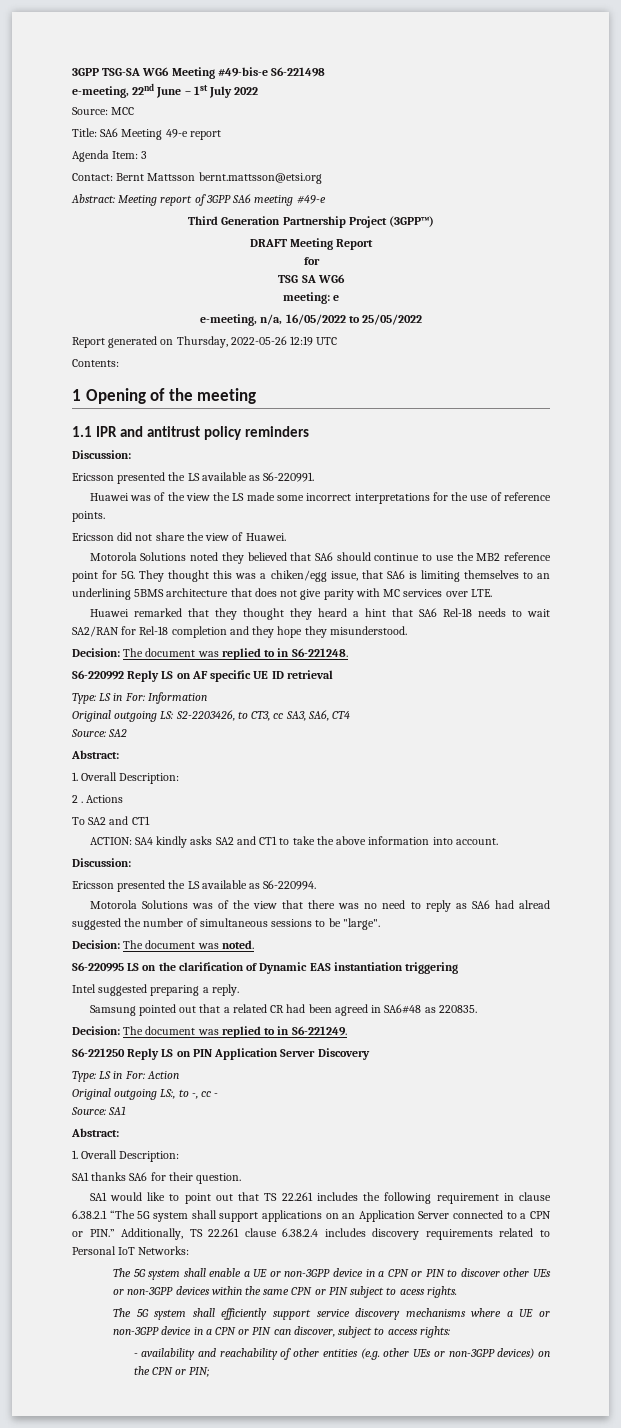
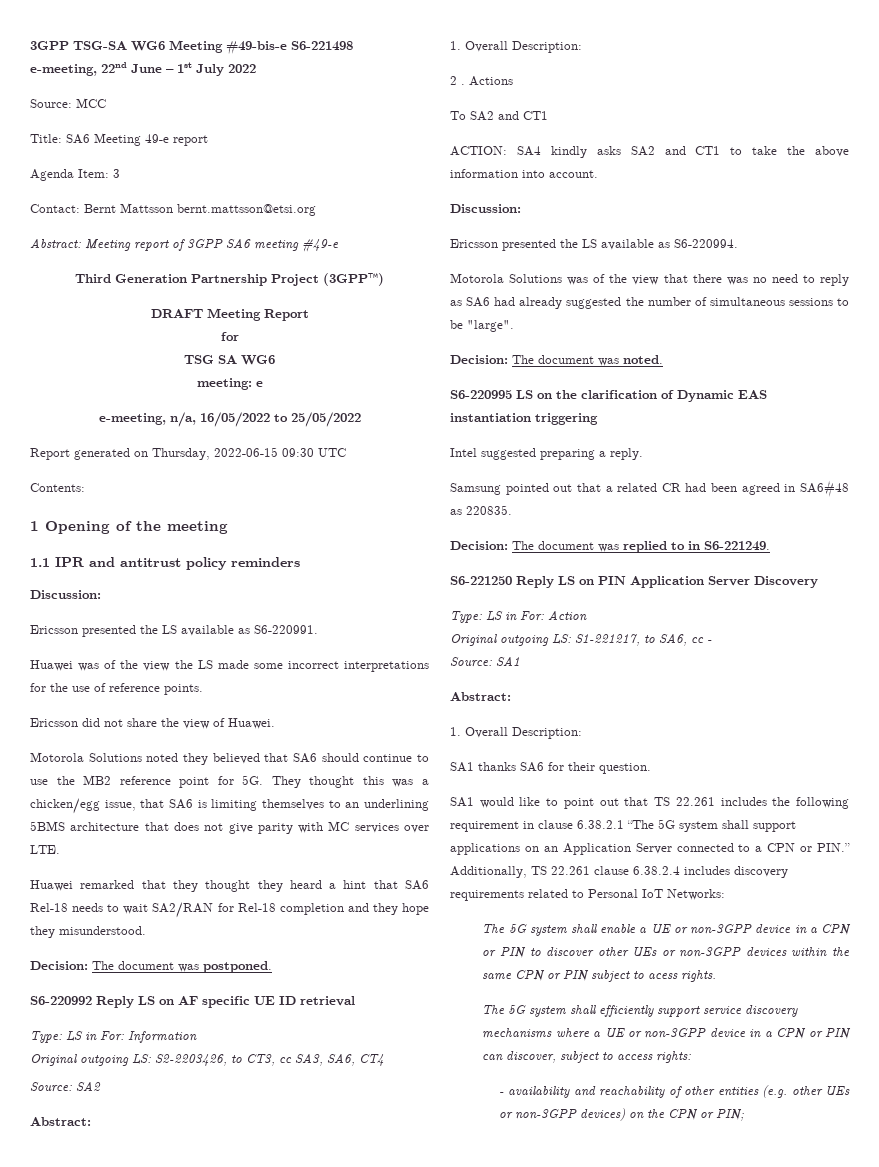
[230,336,314,346] 2022-05-26 12:19 -> [214,447,314,457] 2022-06-15 09:30
[270,570,327,582] chiken/egg -> [30,798,100,814] chicken/egg
[221,648,348,660] replied to in S6-221248. -> [203,961,272,973] postponed.
[518,900,550,909] alread -> [519,297,563,309] already
[160,1089,198,1099] LS:, to -, -> [552,633,687,646] LS: S1-221217, to SA6,

